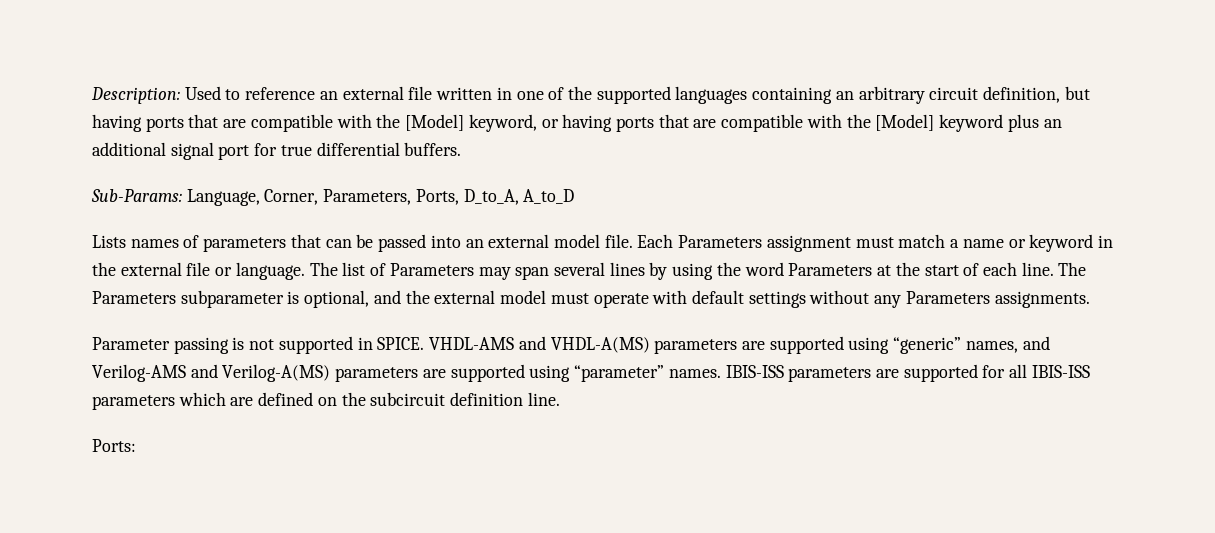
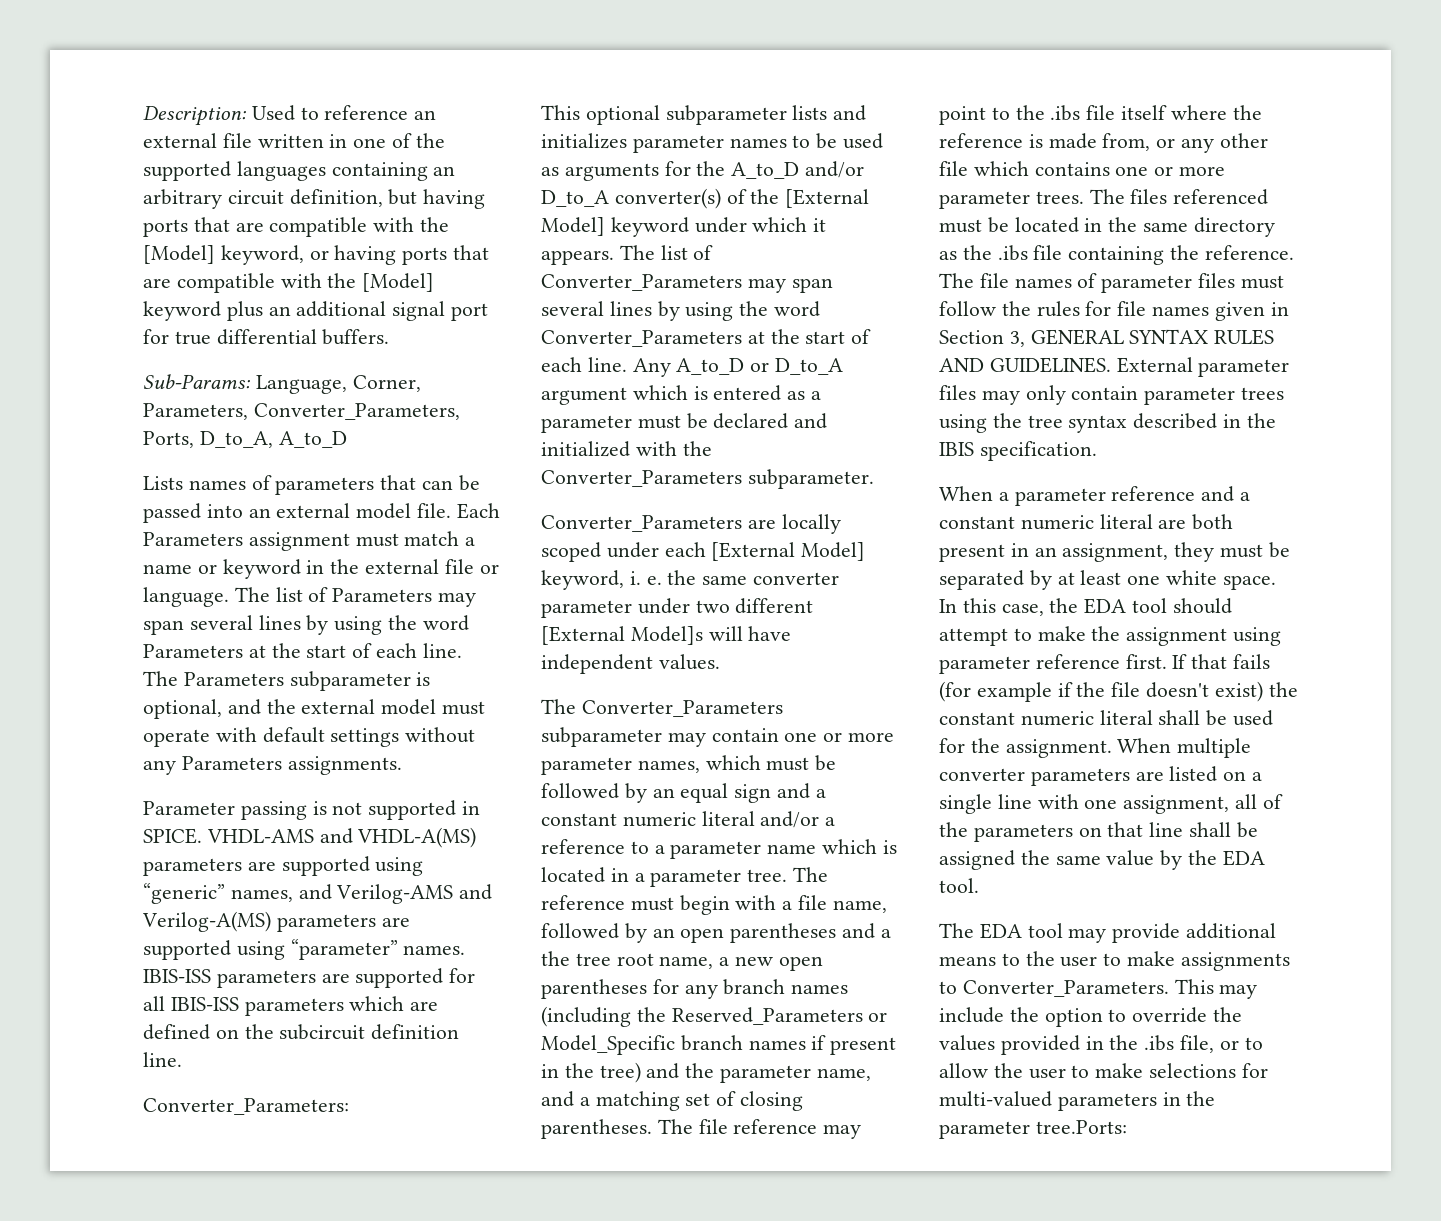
(412, 197) none -> [253,403,460,420] Converter_Parameters,
[92,439,136,452] Ports: -> [143,1098,349,1115] [541,105,867,125] [541,133,884,153] [541,161,865,181] [541,188,870,209] [541,217,827,237] [541,245,714,265] [541,274,833,293] [541,301,821,321] [541,329,872,347] [541,357,844,377] [541,385,822,405] [541,413,828,433] [541,441,712,457] [541,469,874,489] [541,514,841,534] [541,542,866,562] [541,570,840,590] [541,598,814,618] [541,626,792,645] [541,654,720,674] [541,699,783,717] [541,727,895,747] [541,755,837,775] [541,783,826,803] [541,811,836,828] [541,839,897,859] [541,867,829,887] [541,895,887,915] [541,923,891,943] [541,951,823,971] [541,979,849,999] [541,1006,888,1027] [541,1035,897,1055] [541,1062,871,1083] [541,1091,804,1111] [541,1119,862,1139] [939,105,1262,125] [939,133,1268,153] [939,161,1226,176] [939,189,1269,209] [939,217,1275,237] [939,245,1294,265] [939,273,1284,293] [939,301,1289,321] [939,329,1275,347] [939,357,1290,377] [939,385,1285,405] [939,413,1276,433] [939,441,1097,461] [939,486,1251,506] [939,514,1234,530] [939,542,1290,562] [939,570,1276,590] [939,598,1232,616] [939,626,1282,646] [939,654,1271,674] [939,681,1298,702] [939,710,1274,726] [939,738,1252,758] [939,766,1263,786] [939,794,1283,814] [939,822,1258,842] [939,850,1265,870] [939,878,979,893] [939,923,1277,943] [939,951,1290,971] [939,979,1258,999] [939,1007,1243,1027] [939,1035,1263,1055] [939,1063,1268,1079] [939,1091,1216,1111] [939,1120,1127,1139] Converter_Parameters: // This optional subparameter lists and initializes parameter names to be used as arguments for the A_to_D and/or D_to_A converter(s) of the [External Model] keyword under which it appears. The list of Converter_Parameters may span several lines by using the word Converter_Parameters at the start of each line. Any A_to_D or D_to_A argument which is entered as a parameter must be declared and initialized with the Converter_Parameters subparameter. // Converter_Parameters are locally scoped under each [External Model] keyword, i. e. the same converter parameter under two different [External Model]s will have independent values. // The Converter_Parameters subparameter may contain one or more parameter names, which must be followed by an equal sign and a constant numeric literal and/or a reference to a parameter name which is located in a parameter tree. The reference must begin with a file name, followed by an open parentheses and a the tree root name, a new open parentheses for any branch names (including the Reserved_Parameters or Model_Specific branch names if present in the tree) and the parameter name, and a matching set of closing parentheses. The file reference may point to the .ibs file itself where the reference is made from, or any other file which contains one or more parameter trees. The files referenced must be located in the same directory as the .ibs file containing the reference. The file names of parameter files must follow the rules for file names given in Section 3, GENERAL SYNTAX RULES AND GUIDELINES. External parameter files may only contain parameter trees using the tree syntax described in the IBIS specification. // When a parameter reference and a constant numeric literal are both present in an assignment, they must be separated by at least one white space. In this case, the EDA tool should attempt to make the assignment using parameter reference first. If that fails (for example if the file doesn't exist) the constant numeric literal shall be used for the assignment. When multiple converter parameters are listed on a single line with one assignment, all of the parameters on that line shall be assigned the same value by the EDA tool. // The EDA tool may provide additional means to the user to make assignments to Converter_Parameters. This may include the option to override the values provided in the .ibs file, or to allow the user to make selections for multi-valued parameters in the parameter tree.Ports:

